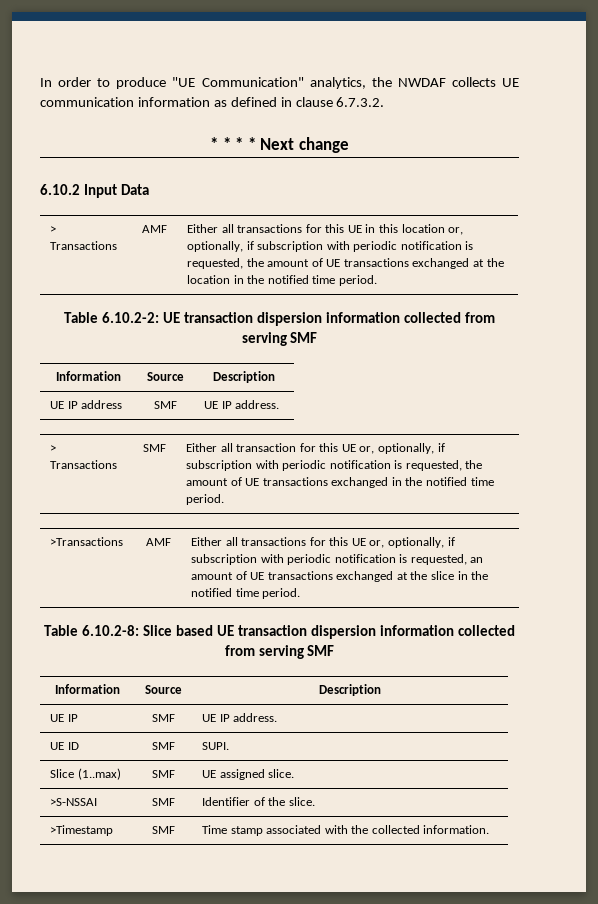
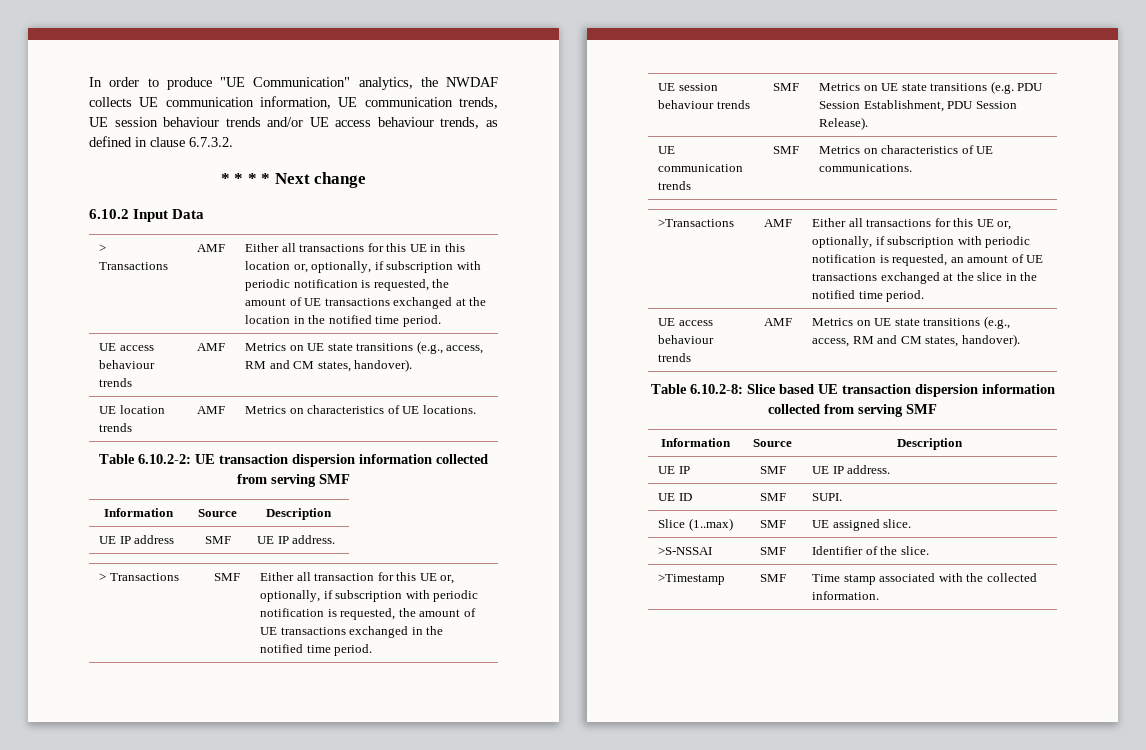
[137,97,210,107] information -> [260,96,498,109] [89,117,480,129] information, UE communication trends, UE session behaviour trends and/or UE access behaviour trends,
(377, 280) none -> [99,343,154,351] [99,360,156,369] [99,378,133,387] [197,343,225,351] [245,341,484,354] [245,359,413,372] [99,405,165,414] [99,423,133,432] [197,406,225,414] [245,405,476,414] // UE access behaviour trends | AMF | Metrics on UE state transitions (e.g., access, RM and CM states, handover). // UE location trends | AMF | Metrics on characteristics of UE locations.
(225, 499) none -> [658,83,718,91] [658,100,750,109] [772,83,799,91] [819,81,1044,94] [819,100,1017,112] [819,117,869,130] [658,146,676,154] [658,164,744,172] [658,181,692,190] [772,146,799,154] [819,145,994,154] [819,164,913,172] // UE session behaviour trends | SMF | Metrics on UE state transitions (e.g. PDU Session Establishment, PDU Session Release). // UE communication trends | SMF | Metrics on characteristics of UE communications.
(301, 593) none -> [658,318,713,326] [658,335,715,344] [658,353,692,362] [763,318,792,326] [812,316,1010,329] [812,334,1020,347] // UE access behaviour trends | AMF | Metrics on UE state transitions (e.g., access, RM and CM states, handover).

